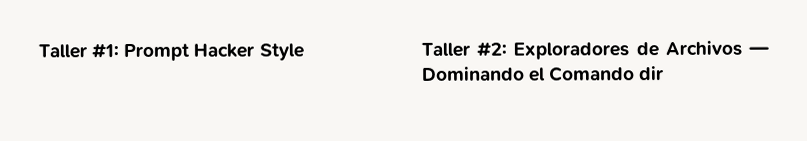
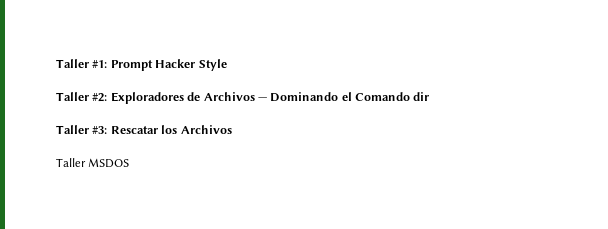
(665, 73) none -> [56,125,232,134] [56,158,130,168] // Taller #3: Rescatar los Archivos // Taller MSDOS

